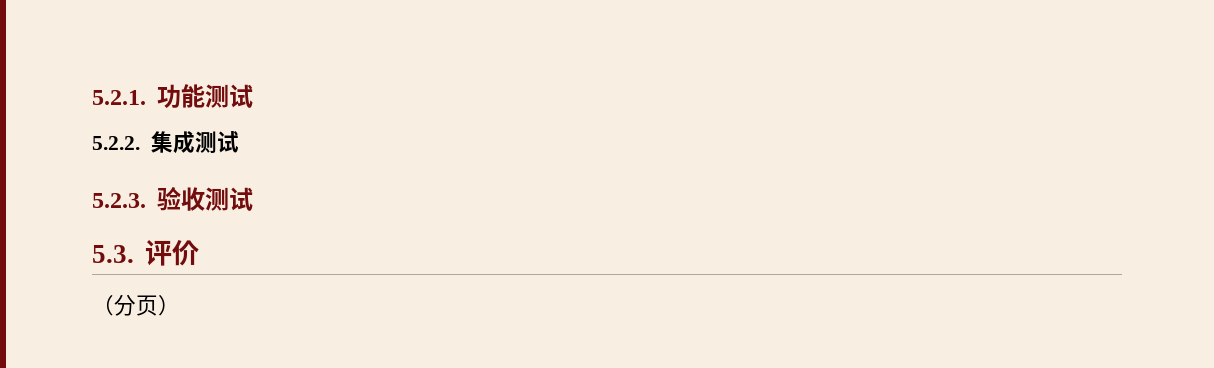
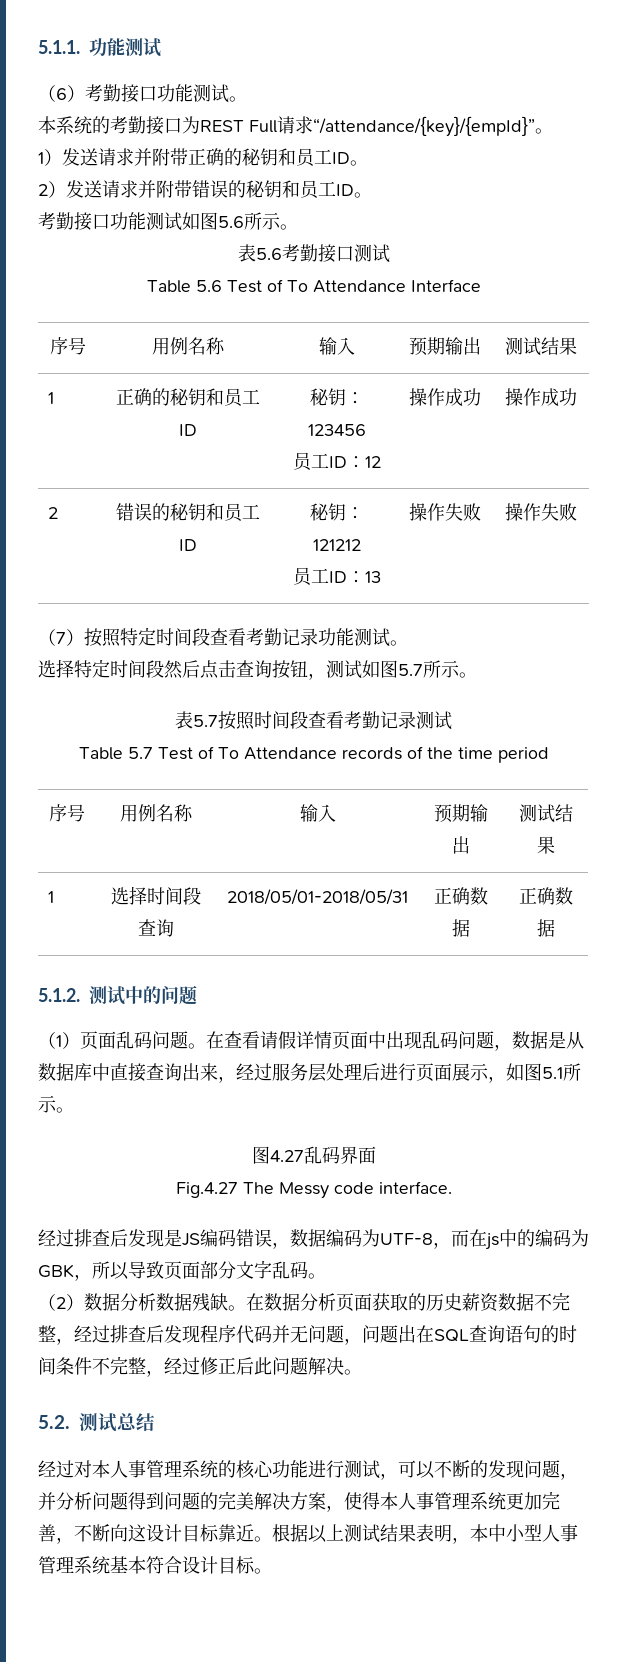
[92,90,146,105] 5.2.1. -> [38,40,80,54] 5.1.1.
[92,131,239,154] [92,186,253,211] [92,240,199,266] [92,294,180,316] 5.2.2.集成测试 // 5.2.3.验收测试 // 5.3.评价 // （分页） -> [38,84,247,103] [38,116,553,137] [38,148,368,167] [38,180,372,199] [38,212,298,231] [237,244,390,263] [146,279,481,293] [50,337,86,355] [151,337,225,355] [319,337,355,355] [408,337,481,356] [504,337,577,356] [47,392,54,404] [115,388,260,407] [178,424,197,436] [310,388,364,406] [308,424,366,436] [293,452,381,471] [408,388,481,406] [504,388,577,406] [47,507,58,519] [115,503,260,522] [178,539,197,551] [310,503,364,521] [313,539,361,551] [293,567,381,586] [408,503,481,521] [504,503,577,521] [38,627,408,647] [38,659,477,680] [175,711,452,730] [78,746,549,763] [49,804,85,822] [120,804,193,822] [299,804,336,822] [434,804,488,823] [452,836,470,854] [518,804,573,823] [536,836,555,854] [47,891,54,903] [111,886,201,905] [138,919,174,937] [227,889,408,905] [434,887,488,905] [452,919,470,937] [518,887,573,905] [536,919,555,937] [38,985,197,1005] [38,1031,584,1051] [38,1063,581,1083] [38,1095,74,1113] [251,1146,376,1164] [175,1181,452,1199] [38,1229,589,1250] [38,1260,326,1281] [38,1292,570,1312] [38,1325,577,1345] [38,1356,362,1377] [38,1413,155,1432] [38,1460,578,1480] [38,1491,560,1512] [38,1524,578,1544] [38,1556,272,1574] （6）考勤接口功能测试。 // 本系统的考勤接口为REST Full请求“/attendance/{key}/{empId}”。 // 1）发送请求并附带正确的秘钥和员工ID。 // 2）发送请求并附带错误的秘钥和员工ID。 // 考勤接口功能测试如图5.6所示。 // 表5.6考勤接口测试 // Table 5.6 Test of To Attendance Interface // 序号 | 用例名称 | 输入 | 预期输出 | 测试结果 // 1 | 正确的秘钥和员工ID | 秘钥：123456 // 员工ID：12 | 操作成功 | 操作成功 // 2 | 错误的秘钥和员工ID | 秘钥：121212 // 员工ID：13 | 操作失败 | 操作失败 // （7）按照特定时间段查看考勤记录功能测试。 // 选择特定时间段然后点击查询按钮，测试如图5.7所示。 // 表5.7按照时间段查看考勤记录测试 // Table 5.7 Test of To Attendance records of the time period // 序号 | 用例名称 | 输入 | 预期输出 | 测试结果 // 1 | 选择时间段查询 | 2018/05/01-2018/05/31 | 正确数据 | 正确数据 // 5.1.2.测试中的问题 // （1）页面乱码问题。在查看请假详情页面中出现乱码问题，数据是从数据库中直接查询出来，经过服务层处理后进行页面展示，如图5.1所示。 // 图4.27乱码界面 // Fig.4.27 The Messy code interface. // 经过排查后发现是JS编码错误，数据编码为UTF-8，而在js中的编码为GBK，所以导致页面部分文字乱码。 // （2）数据分析数据残缺。在数据分析页面获取的历史薪资数据不完整，经过排查后发现程序代码并无问题，问题出在SQL查询语句的时间条件不完整，经过修正后此问题解决。 // 5.2.测试总结 // 经过对本人事管理系统的核心功能进行测试，可以不断的发现问题，并分析问题得到问题的完美解决方案，使得本人事管理系统更加完善，不断向这设计目标靠近。根据以上测试结果表明，本中小型人事管理系统基本符合设计目标。

